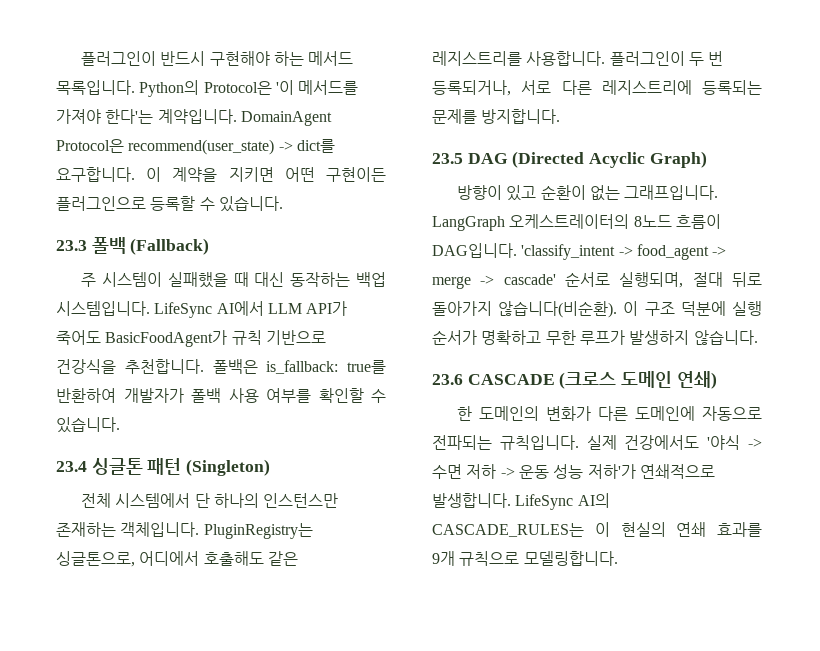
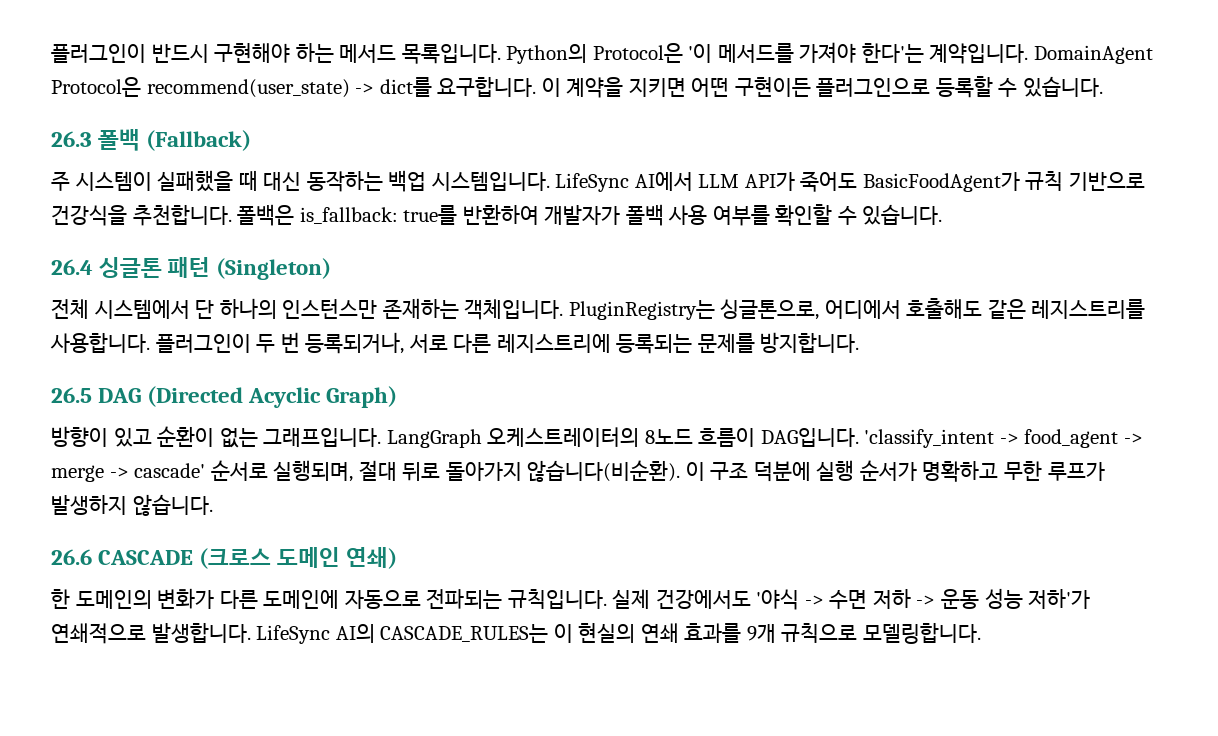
[56,240,87,251] 23.3 -> [51,131,92,147] 26.3
[56,461,87,472] 23.4 -> [51,259,93,275] 26.4
[432,153,463,164] 23.5 -> [51,387,92,403] 26.5
[432,374,463,385] 23.6 -> [51,549,92,565] 26.6

